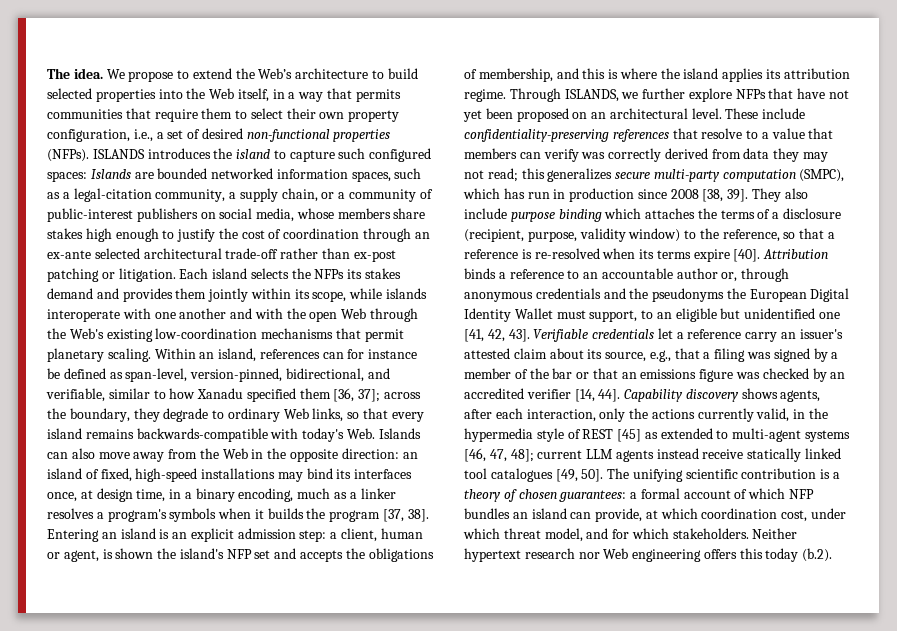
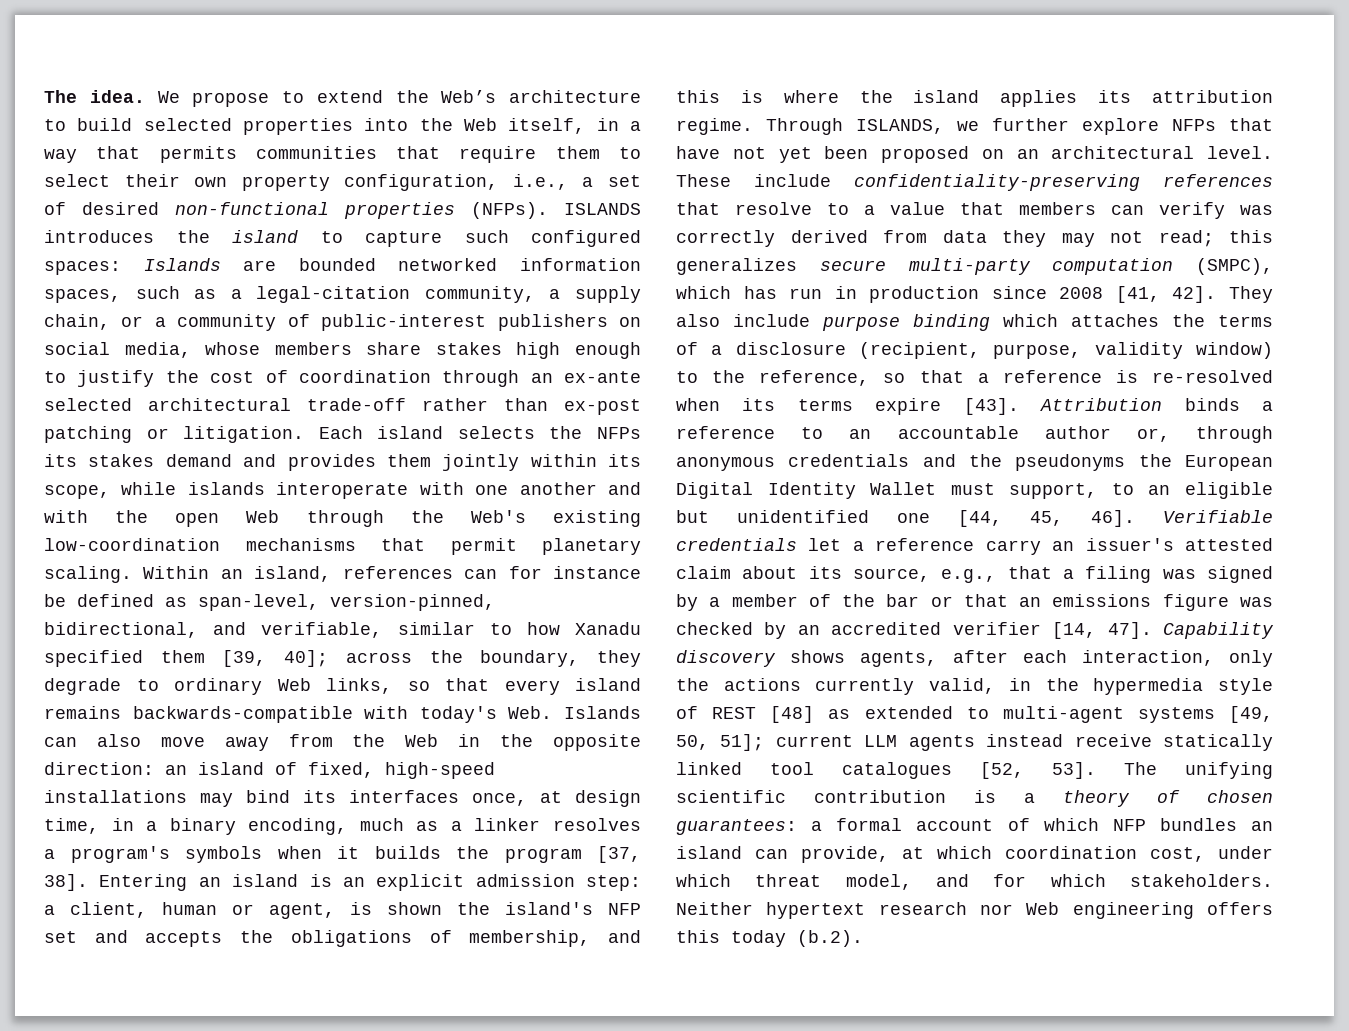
[333,388,381,402] [36, 37]; -> [222,650,329,667] [39, 40];
[702,189,749,202] [38, 39]. -> [1115,286,1217,303] [41, 42].
[733,249,761,262] [40]. -> [963,398,1019,415] [43].
[464,329,530,342] [41, 42, 43]. -> [958,510,1135,527] [44, 45, 46].
[598,389,621,402] 44]. -> [1107,622,1152,639] 47].
[617,429,642,442] [45] -> [770,706,815,723] [48]
[464,448,534,462] [46, 47, 48]; -> [1229,706,1273,723] [676,734,765,751] [49, 50, 51];
[555,469,604,482] [49, 50]. -> [980,762,1096,779] [52, 53].

